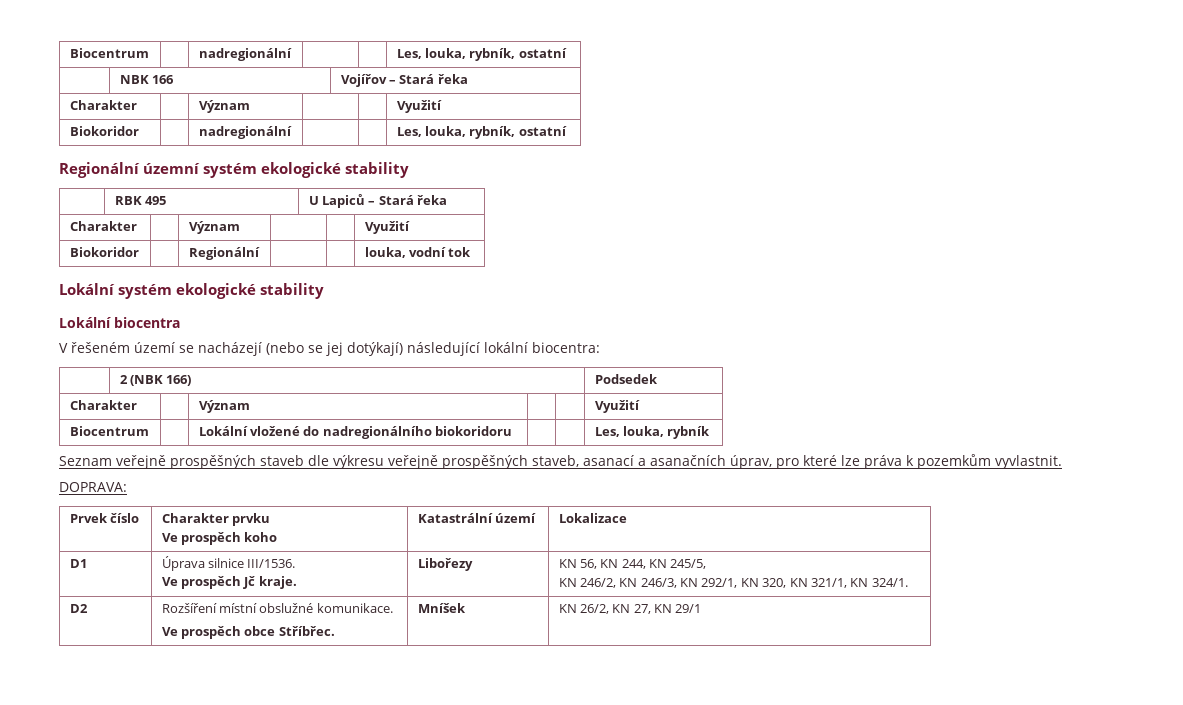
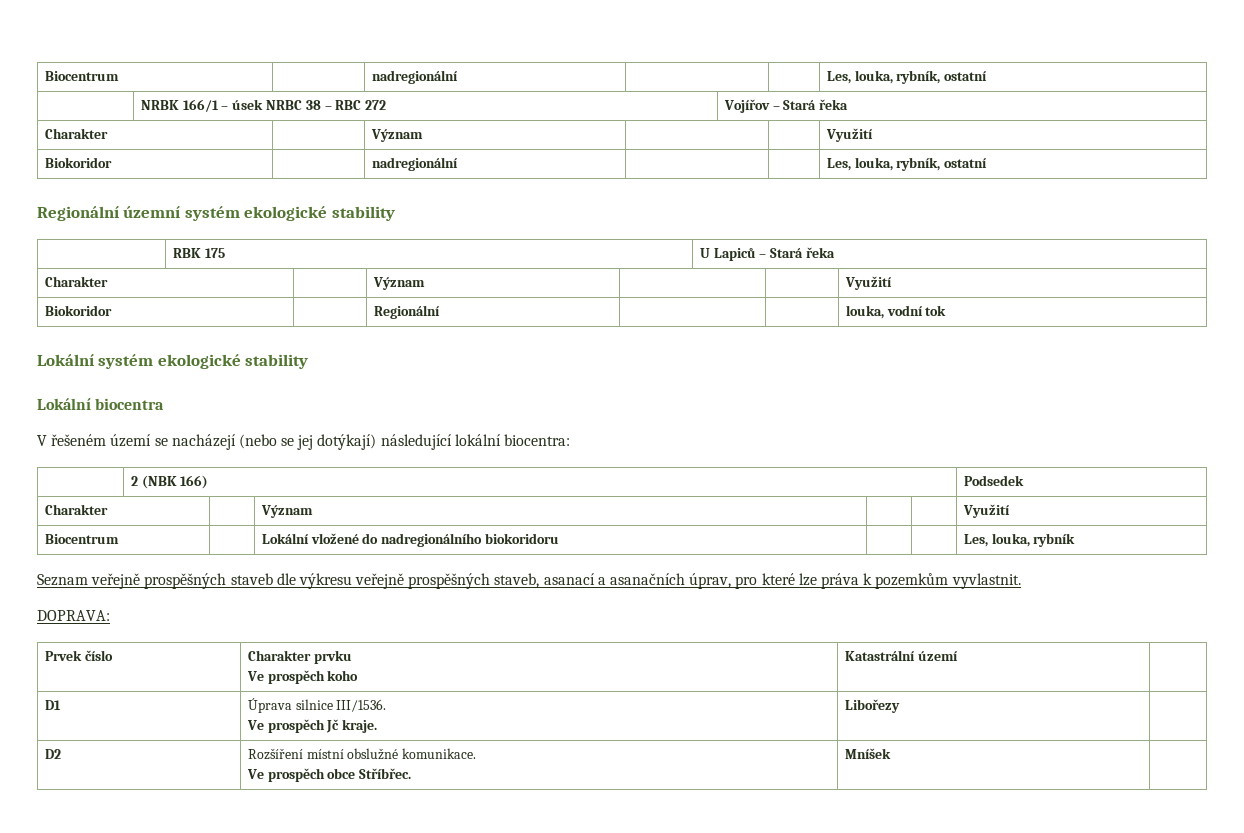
[119,75,174,84] NBK 166 -> [140,99,387,112] NRBK 166/1 – úsek NRBC 38 – RBC 272
[144,196,166,205] 495 -> [204,248,225,258] 175
[558,513,627,523] Lokalizace -> (958, 656) none
[558,559,707,569] [558,578,908,588] KN 56, KN 244, KN 245/5, // KN 246/2, KN 246/3, KN 292/1, KN 320, KN 321/1, KN 324/1. -> (900, 706) none
[558,604,702,614] KN 26/2, KN 27, KN 29/1 -> (891, 753) none

